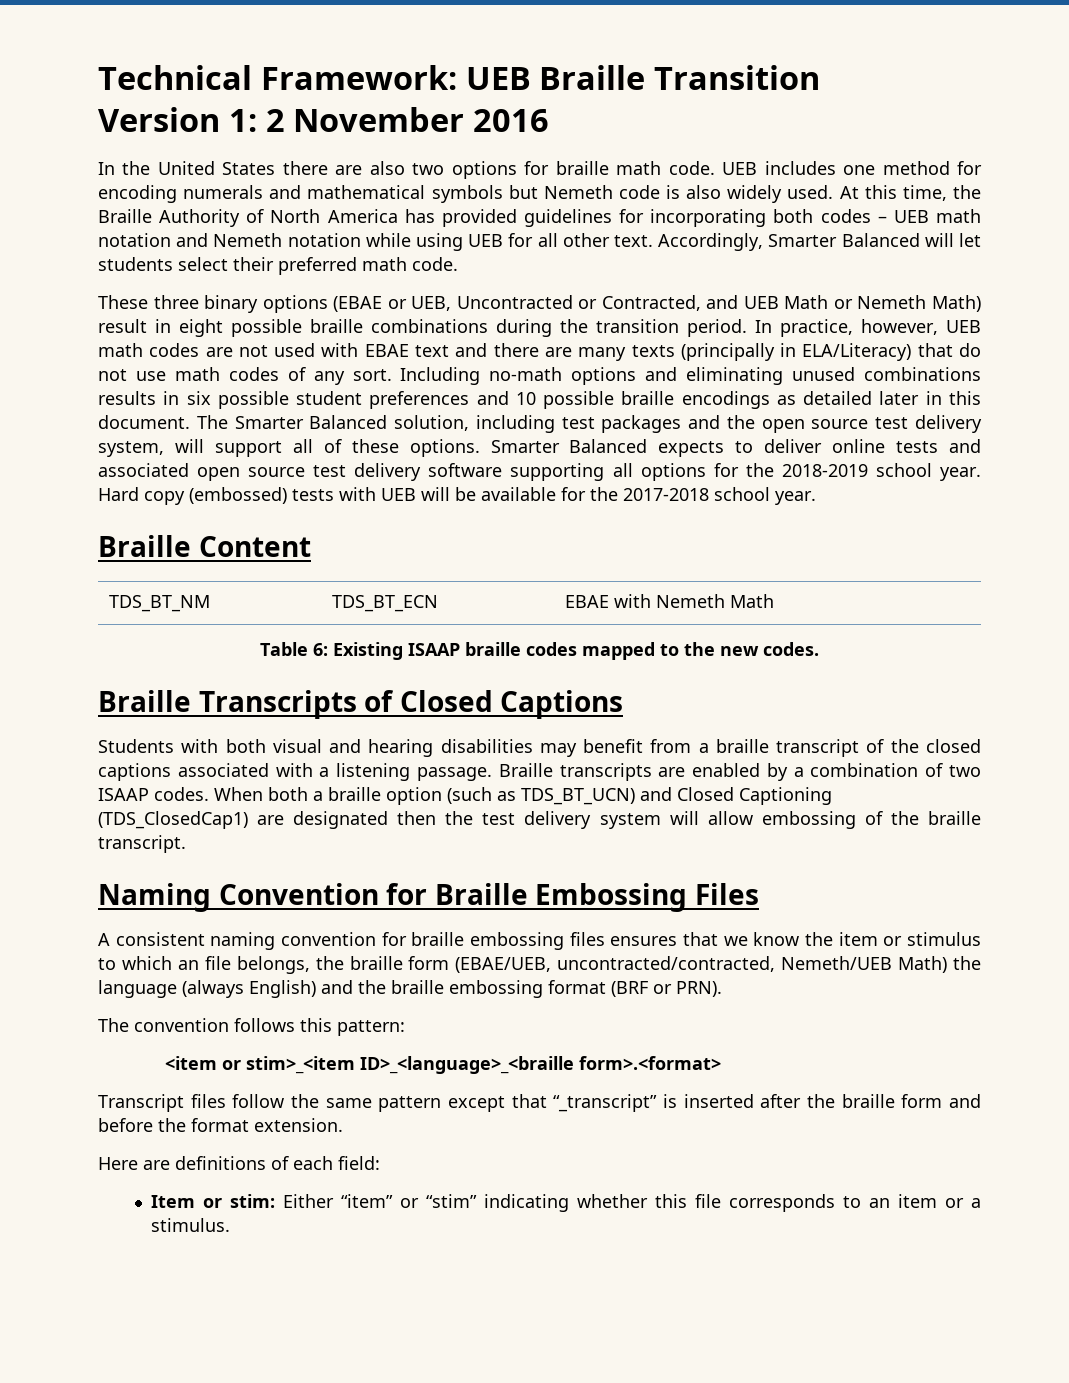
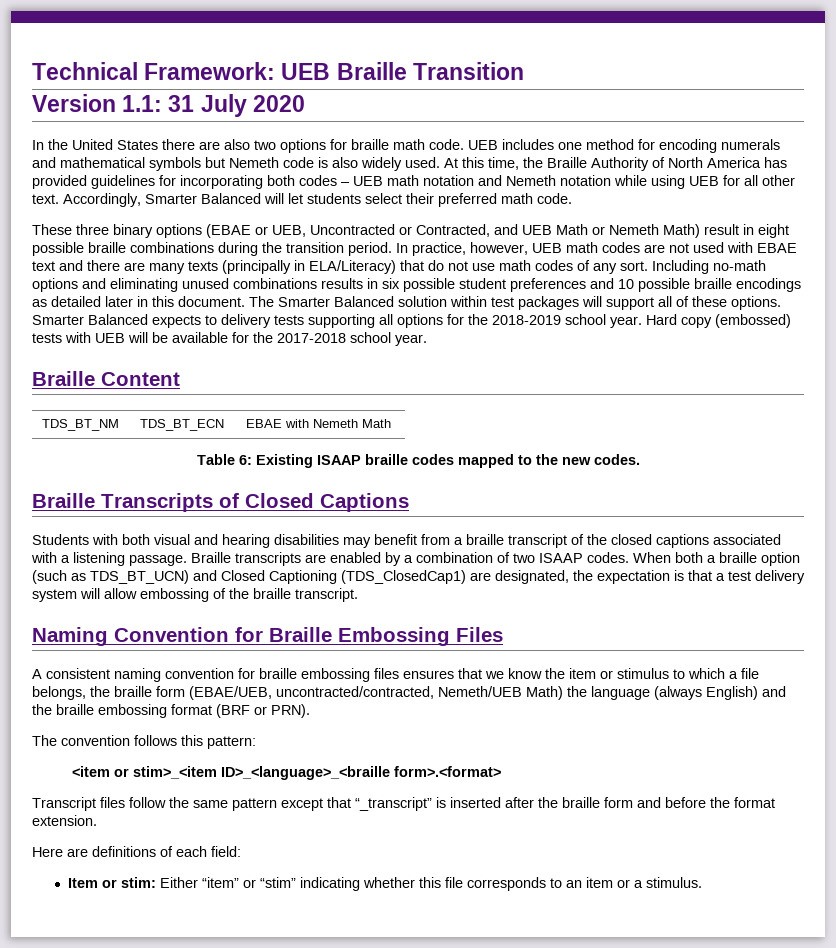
[228,107,550,132] 1: 2 November 2016 -> [122,94,305,117] 1.1: 31 July 2020
[394,415,982,433] [98,441,164,457] solution, including test packages and the open source test delivery system, -> [398,296,579,310] solution within test packages
[764,439,982,453] [98,463,503,481] deliver online tests and associated open source test delivery software -> [221,314,304,328] delivery tests
[293,811,474,829] designated then the -> [495,570,725,584] designated, the expectation is that a
[177,960,199,970] an -> [729,671,738,679] a

